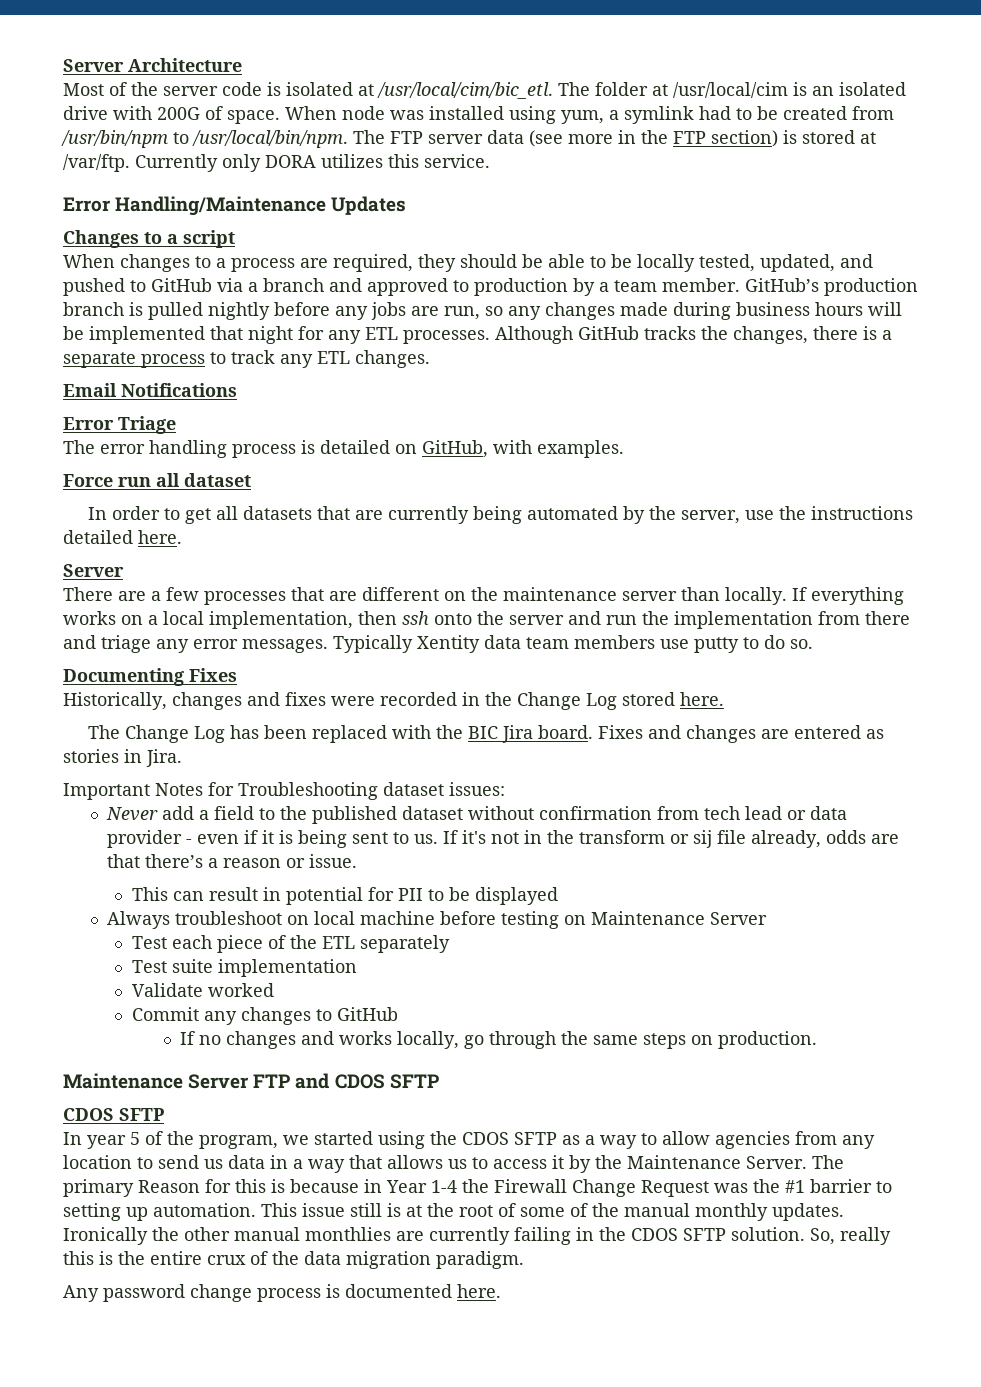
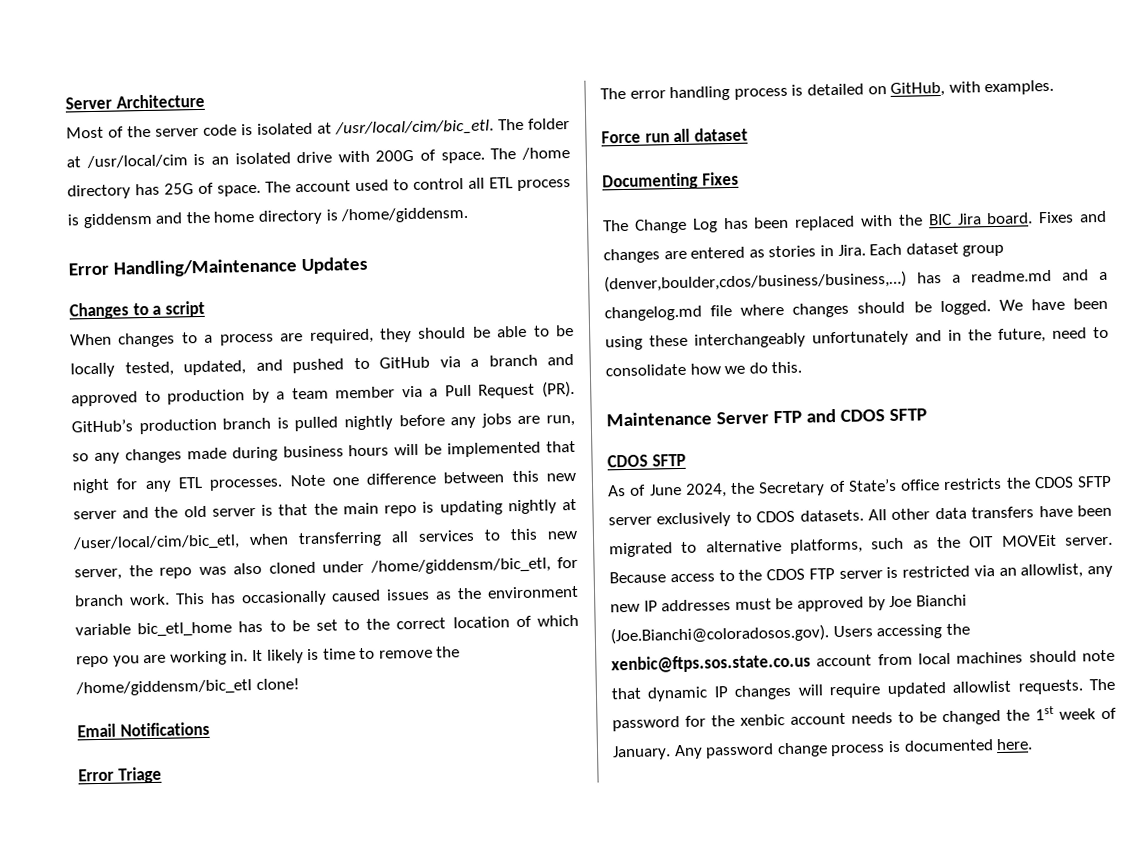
[285,106,894,124] [61,130,876,148] [63,154,490,172] When node was installed using yum, a symlink had to be created from /usr/bin/npm to /usr/local/bin/npm. The FTP server data (see more in the FTP section) is stored at /var/ftp. Currently only DORA utilizes this service. -> [490,147,570,160] [67,177,571,200] [67,206,470,229] The /home directory has 25G of space. The account used to control all ETL process is giddensm and the home directory is /home/giddensm.
[662,278,740,292] member. -> [335,380,575,399] member via a Pull Request (PR).
[495,326,892,344] [63,350,430,368] Although GitHub tracks the changes, there is a separate process to track any ETL changes. -> [289,470,576,487] [73,498,577,520] [72,528,578,552] [74,556,578,581] [74,585,580,607] [75,614,579,638] [76,646,461,668] [75,678,300,697] Note one difference between this new server and the old server is that the main repo is updating nightly at /user/local/cim/bic_etl, when transferring all services to this new server, the repo was also cloned under /home/giddensm/bic_etl, for branch work. This has occasionally caused issues as the environment variable bic_etl_home has to be set to the correct location of which repo you are working in. It likely is time to remove the /home/giddensm/bic_etl clone!
[87,506,913,524] [63,530,182,544] [63,564,124,577] [63,587,904,605] [63,611,910,629] [63,635,813,653] [63,668,237,686] [63,692,724,710] In order to get all datasets that are currently being automated by the server, use the instructions detailed here. // Server // There are a few processes that are different on the maintenance server than locally. If everything works on a local implementation, then ssh onto the server and run the implementation from there and triage any error messages. Typically Xentity data team members use putty to do so. // Documenting Fixes // Historically, changes and fixes were recorded in the Change Log stored here. -> [602,171,739,191] Documenting Fixes
[63,782,505,800] [106,806,848,824] [107,830,900,848] [107,854,358,868] [131,887,558,905] [107,911,768,929] [131,935,450,953] [131,959,357,977] [131,983,274,997] [131,1007,398,1025] [180,1031,818,1049] // Important Notes for Troubleshooting dataset issues: // Never add a field to the published dataset without confirmation from tech lead or data provider - even if it is being sent to us. If it's not in the transform or sij file already, odds are that there’s a reason or issue. // This can result in potential for PII to be displayed // Always troubleshoot on local machine before testing on Maintenance Server // Test each piece of the ETL separately // Test suite implementation // Validate worked // Commit any changes to GitHub // If no changes and works locally, go through the same steps on production. -> [869,242,1005,257] [604,269,1108,293] [604,297,1108,322] [605,326,1109,351] [605,361,803,377] Each dataset group (denver,boulder,cdos/business/business,…) has a readme.md and a changelog.md file where changes should be logged. We have been using these interchangeably unfortunately and in the future, need to consolidate how we do this.
[63,1131,875,1149] [63,1155,844,1173] [63,1179,892,1197] [63,1203,844,1221] [63,1227,891,1245] [63,1251,524,1269] In year 5 of the program, we started using the CDOS SFTP as a way to allow agencies from any location to send us data in a way that allows us to access it by the Maintenance Server. The primary Reason for this is because in Year 1-4 the Firewall Change Request was the #1 barrier to setting up automation. This issue still is at the root of some of the manual monthly updates. Ironically the other manual monthlies are currently failing in the CDOS SFTP solution. So, really this is the entire crux of the data migration paradigm. // -> [608,475,1112,498] [608,504,1112,528] [609,534,1113,558] [609,563,1113,584] [610,594,967,613] [610,623,970,645] [611,649,1115,674] [611,678,1115,702] [612,705,1117,732] [612,745,671,761] As of June 2024, the Secretary of State’s office restricts the CDOS SFTP server exclusively to CDOS datasets. All other data transfers have been migrated to alternative platforms, such as the OIT MOVEit server. Because access to the CDOS FTP server is restricted via an allowlist, any new IP addresses must be approved by Joe Bianchi (Joe.Bianchi@coloradosos.gov). Users accessing the xenbic@ftps.sos.state.co.us account from local machines should note that dynamic IP changes will require updated allowlist requests. The password for the xenbic account needs to be changed the 1st week of January.

